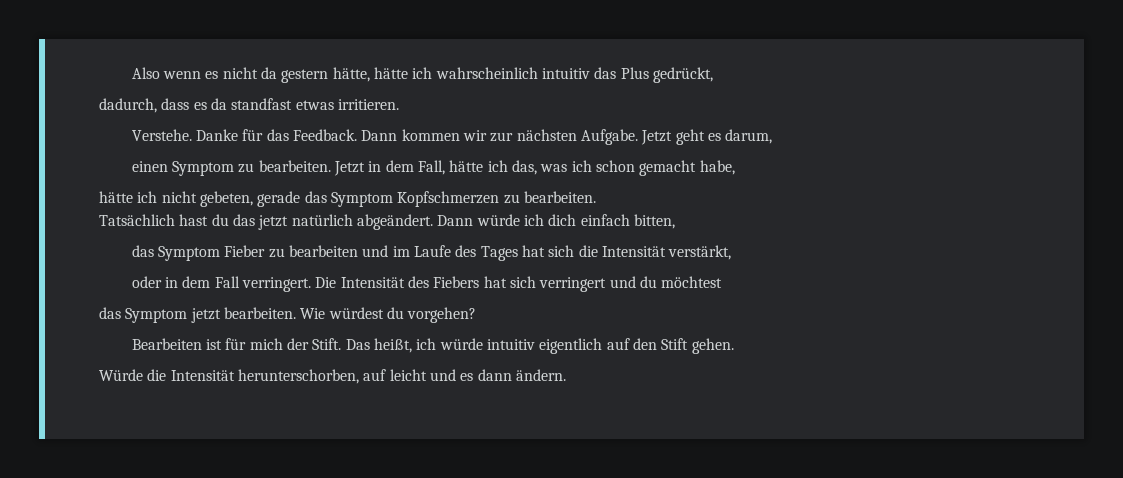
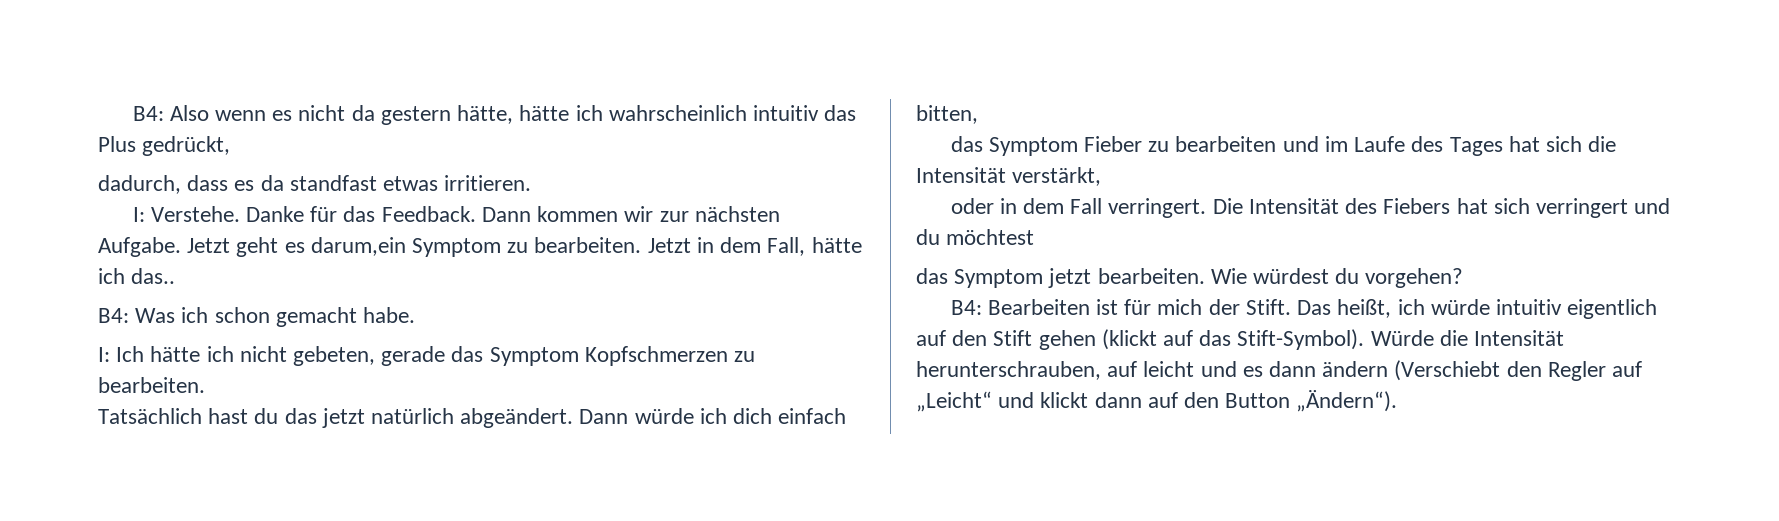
(131, 73) none -> [132,106,164,121] B4:
(399, 104) none -> [132,207,145,222] I:
[725,129,773,144] [131,161,168,172] darum, // einen -> [310,237,406,256] darum,ein
[511,160,735,176] das, was ich schon gemacht habe, // -> [131,268,176,284] [98,307,416,327] [98,346,145,362] das.. // B4: Was ich schon gemacht habe. // I: Ich
(477, 315) none -> [950,300,982,315] B4:
[691,338,734,354] gehen. // -> [1038,329,1365,350] gehen (klickt auf das Stift-Symbol).
[237,369,359,384] herunterschorben, -> [916,361,1101,380] herunterschrauben,
[515,369,566,381] ändern. -> [1322,360,1643,381] [916,390,1398,412] ändern (Verschiebt den Regler auf „Leicht“ und klickt dann auf den Button „Ändern“).

